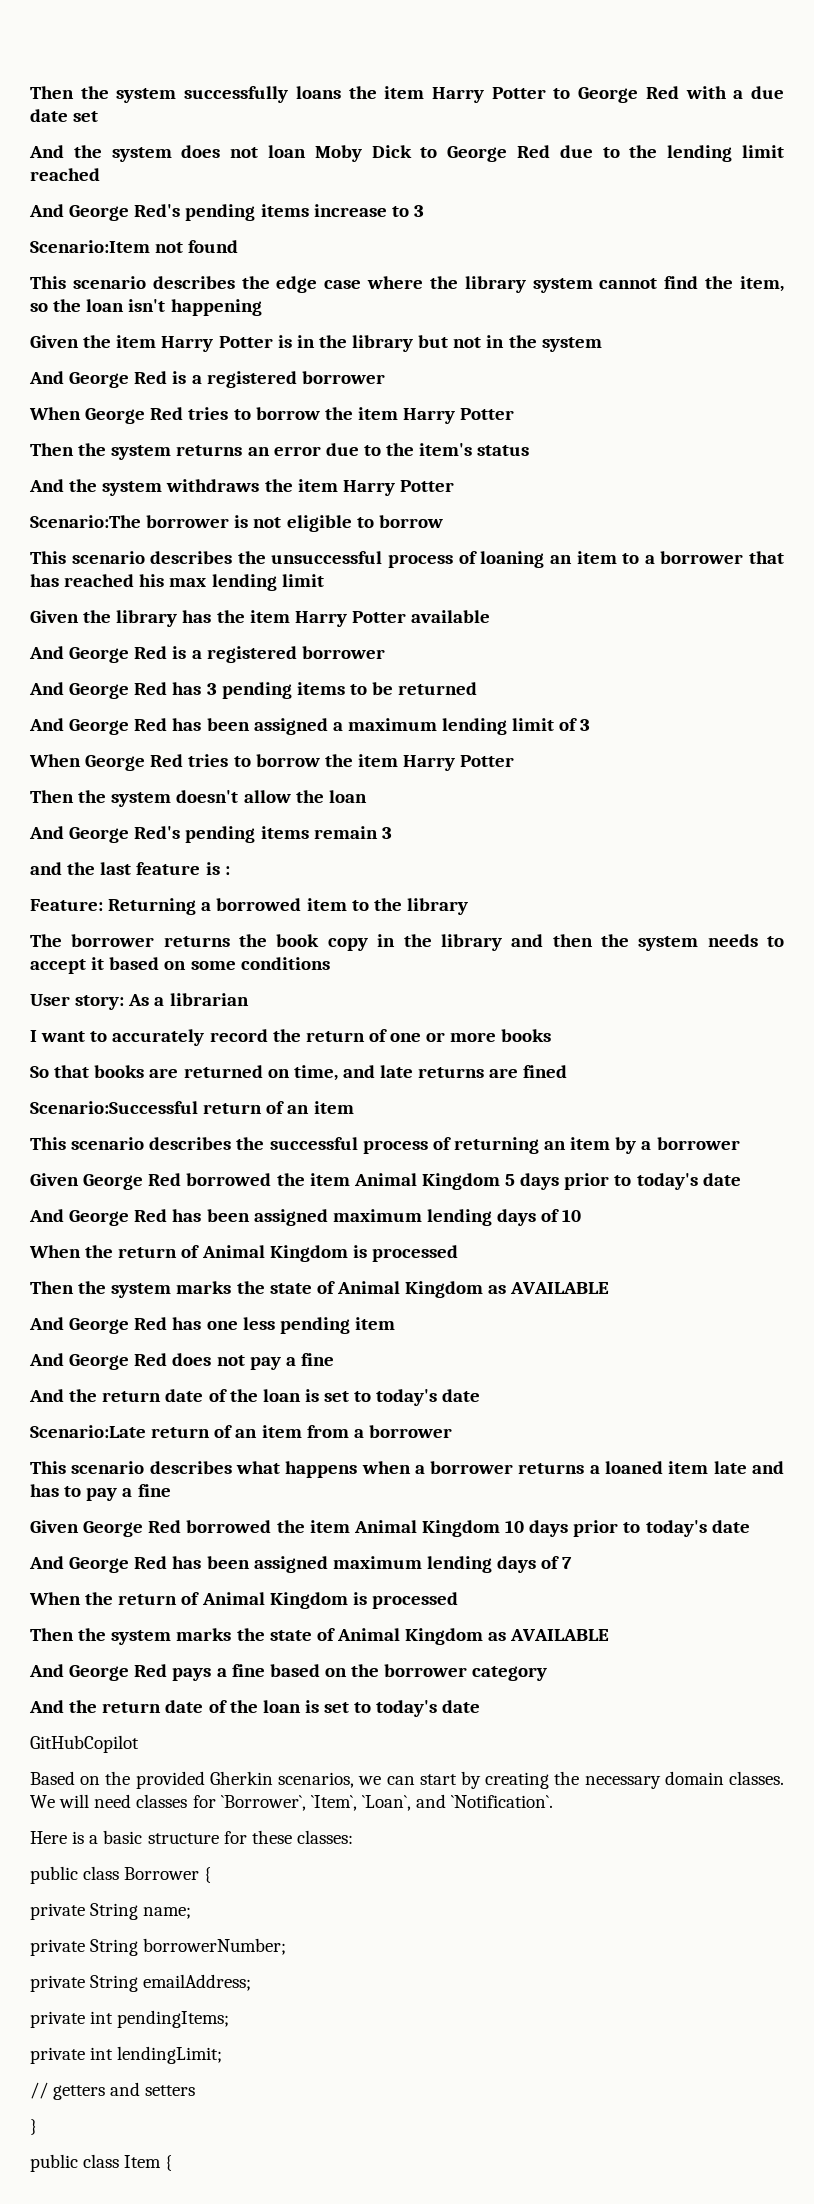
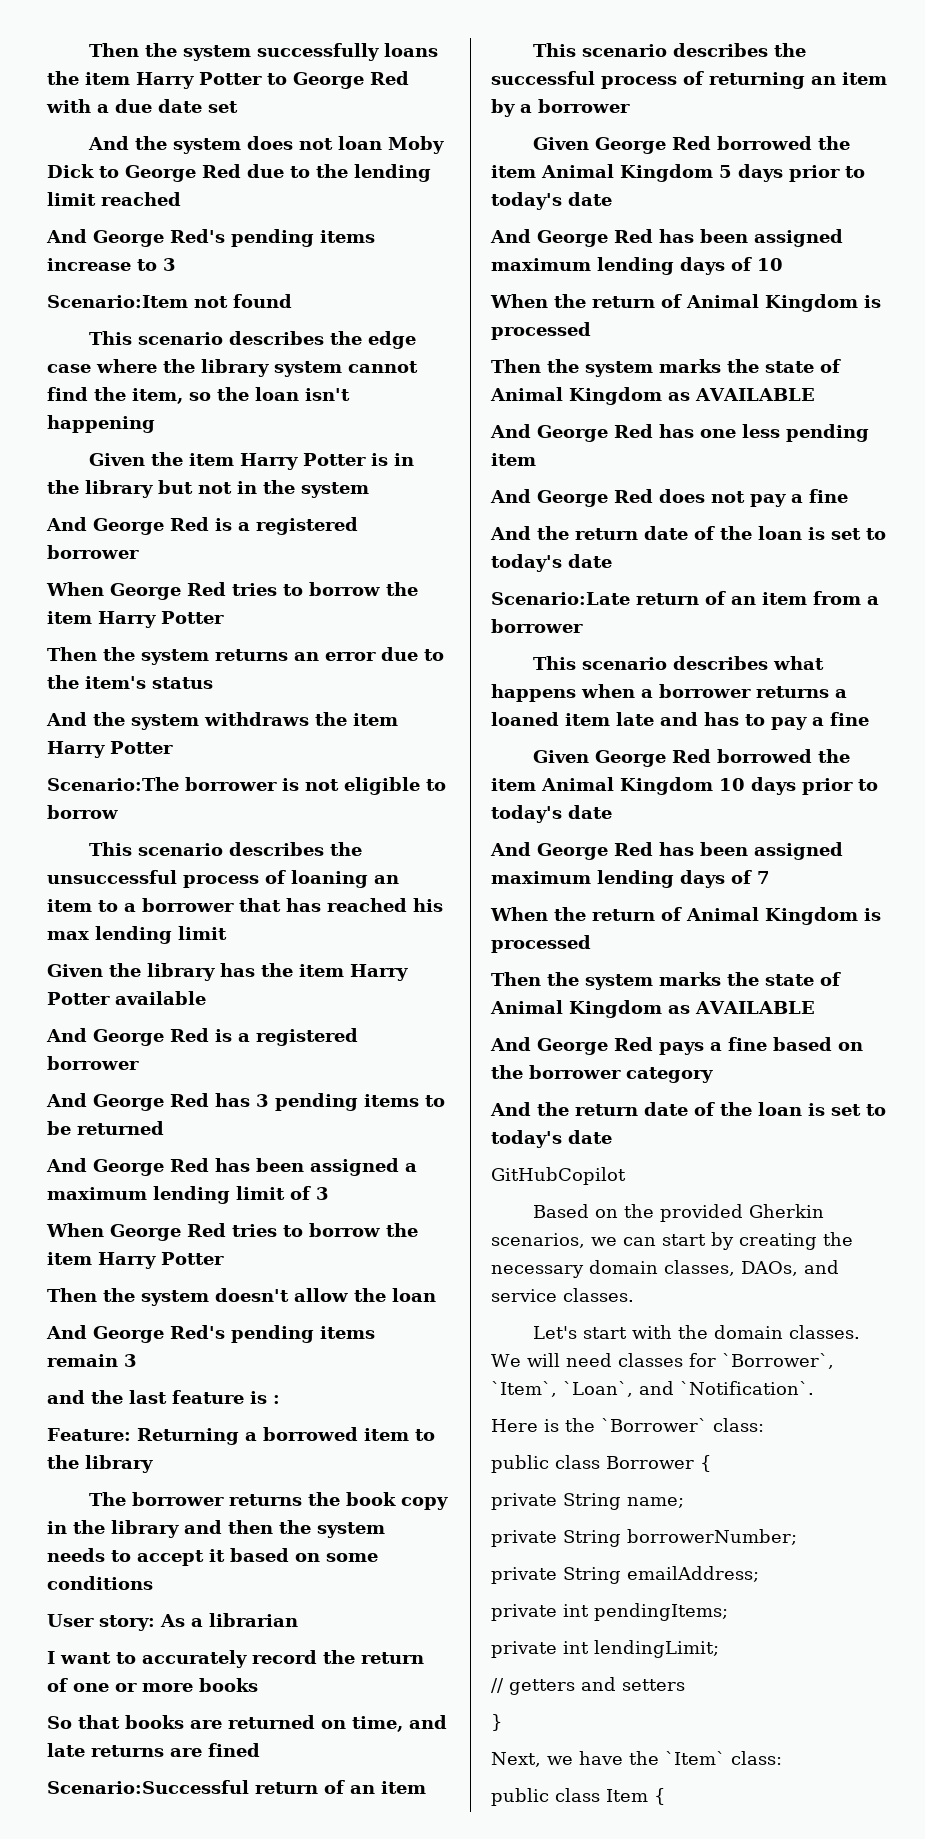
(724, 1778) none -> [664,1260,839,1276] [491,1288,634,1302] [533,1325,784,1339] classes, DAOs, and service classes. // Let's start with the domain
[89,1830,353,1844] a basic structure for these classes: -> [565,1418,764,1432] the `Borrower` class:
(37, 2127) none -> [491,1751,782,1767] // Next, we have the `Item` class:

